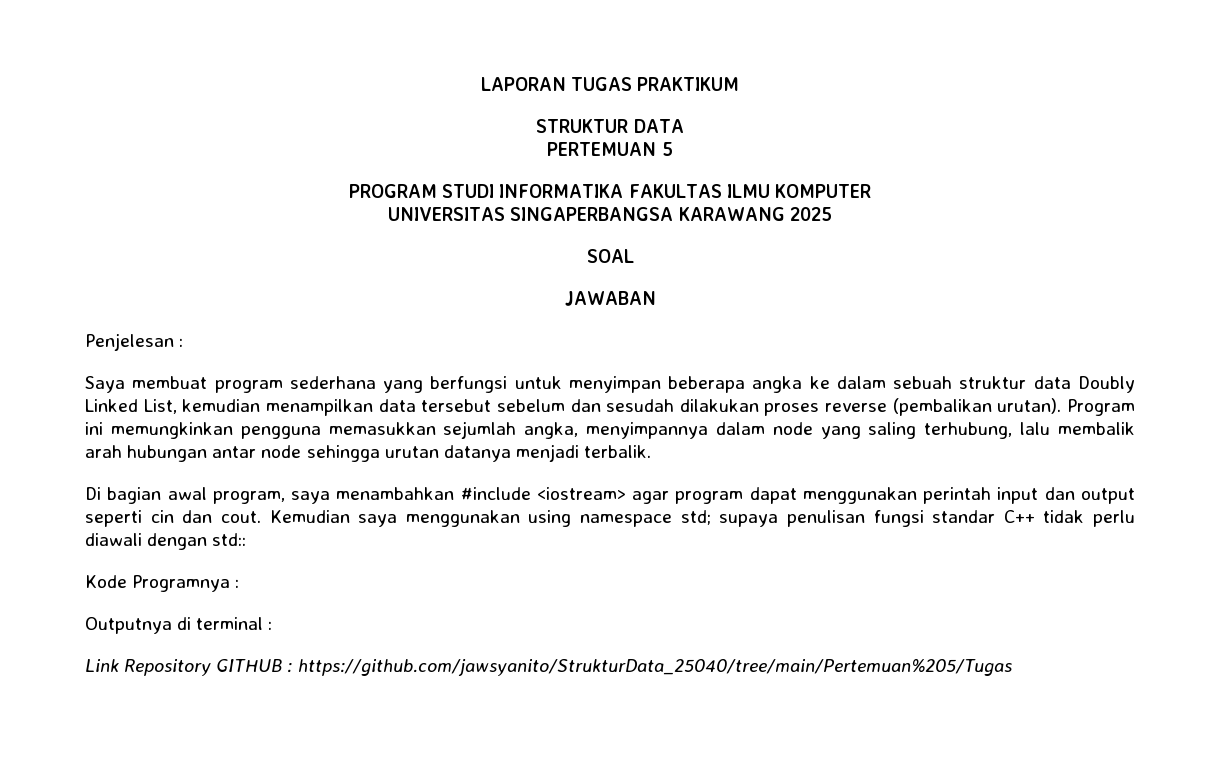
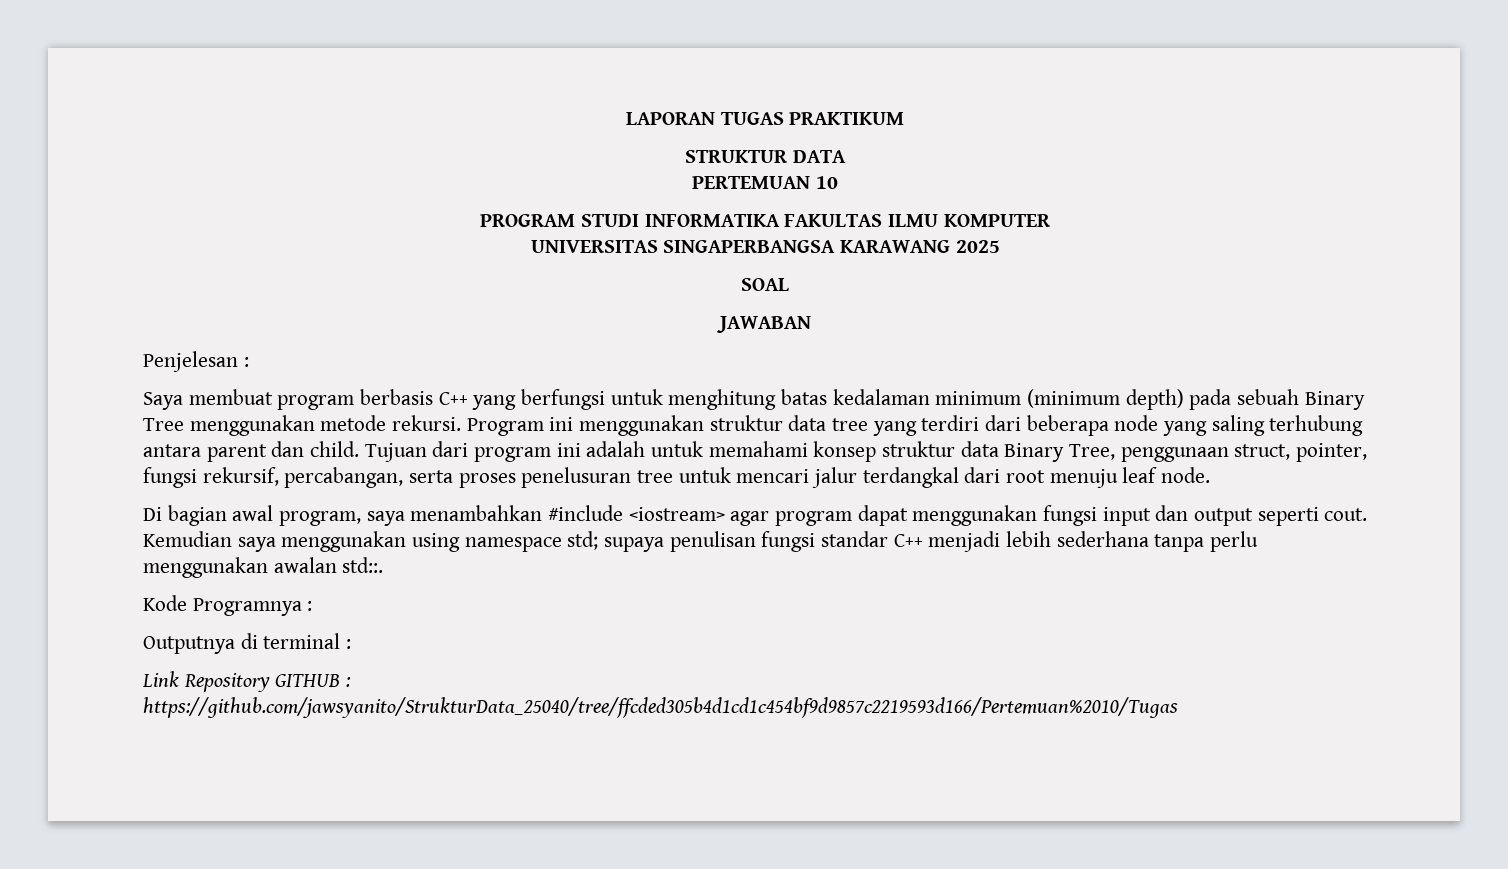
[661,142,673,156] 5 -> [815,176,838,189] 10
[289,376,376,389] sederhana -> [360,389,468,405] berbasis C++
[568,376,1135,393] [85,398,1135,416] [85,421,1135,439] [85,444,652,462] menyimpan beberapa angka ke dalam sebuah struktur data Doubly Linked List, kemudian menampilkan data tersebut sebelum dan sesudah dilakukan proses reverse (pembalikan urutan). Program ini memungkinkan pengguna memasukkan sejumlah angka, menyimpannya dalam node yang saling terhubung, lalu membalik arah hubungan antar node sehingga urutan datanya menjadi terbalik. -> [668,389,1365,410] [143,415,1364,436] [143,441,1368,462] [143,467,1211,488] menghitung batas kedalaman minimum (minimum depth) pada sebuah Binary Tree menggunakan metode rekursi. Program ini menggunakan struktur data tree yang terdiri dari beberapa node yang saling terhubung antara parent dan child. Tujuan dari program ini adalah untuk memahami konsep struktur data Binary Tree, penggunaan struct, pointer, fungsi rekursif, percabangan, serta proses penelusuran tree untuk mencari jalur terdangkal dari root menuju leaf node.
[923,487,992,504] perintah -> [1043,505,1098,526] fungsi
[150,510,213,523] cin dan -> (1319, 516) none
[1043,510,1135,527] [85,533,247,550] tidak perlu diawali dengan std:: -> [928,531,1259,552] [143,557,384,578] menjadi lebih sederhana tanpa perlu menggunakan awalan std::.
[297,659,1013,676] https://github.com/jawsyanito/StrukturData_25040/tree/main/Pertemuan%205/Tugas -> [143,697,1178,718] https://github.com/jawsyanito/StrukturData_25040/tree/ffcded305b4d1cd1c454bf9d9857c2219593d166/Pertemuan%2010/Tugas

